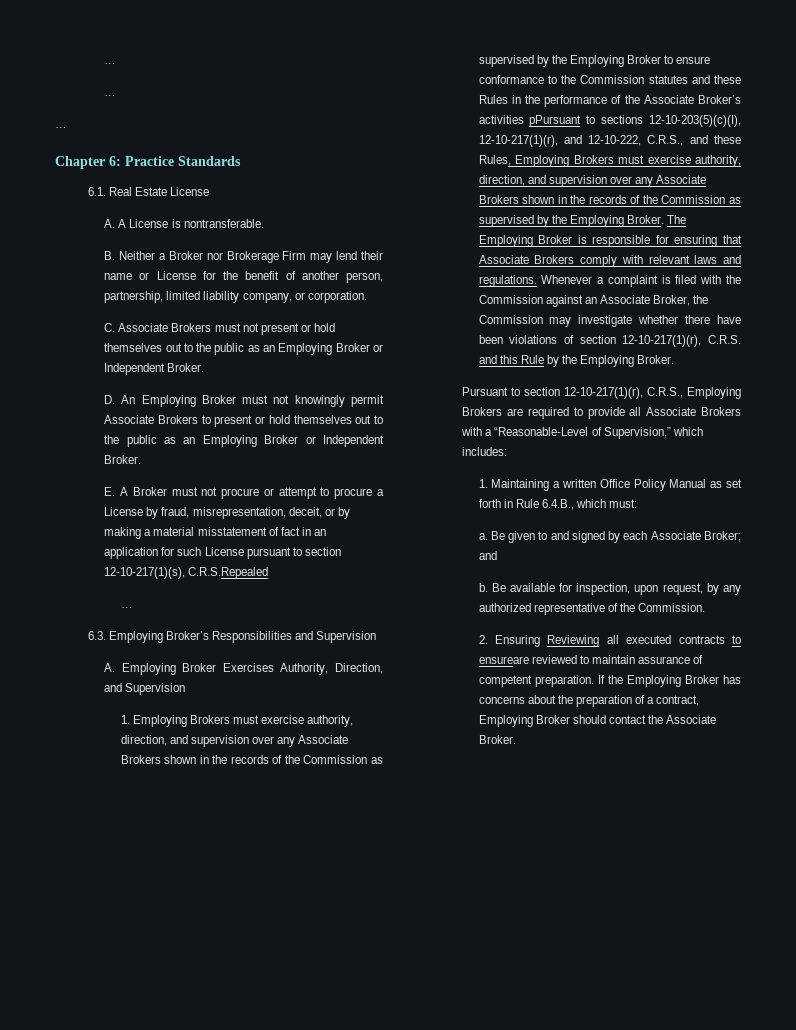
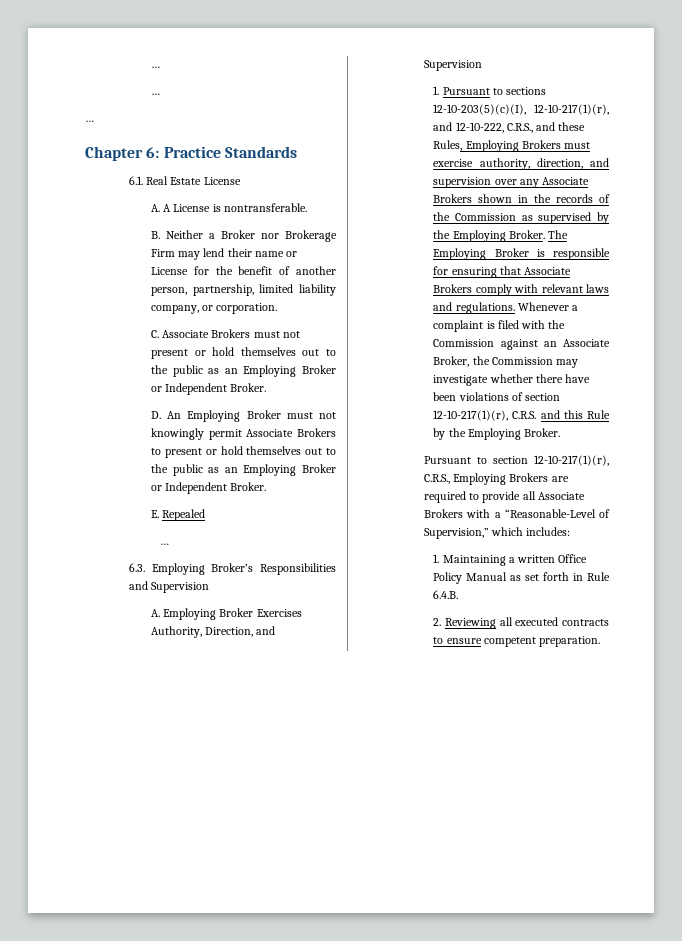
[119,487,384,499] [104,507,350,519] [104,527,326,539] [104,547,341,559] [104,567,269,579] A Broker must not procure or attempt to procure a License by fraud, misrepresentation, deceit, or by making a material misstatement of fact in an application for such License pursuant to section 12-10-217(1)(s), C.R.S.Repealed -> [162,509,206,521] Repealed
[132,715,354,727] [120,735,349,747] [120,755,383,764] [478,55,711,67] [478,75,741,84] [478,95,741,107] [478,115,582,127] Employing Brokers must exercise authority, direction, and supervision over any Associate Brokers shown in the records of the Commission as supervised by the Employing Broker to ensure conformance to the Commission statutes and these Rules in the performance of the Associate Broker’s activities pPursuant -> [442,87,490,95] Pursuant
[541,499,638,510] [478,531,741,543] [478,551,497,560] [478,583,741,595] [478,603,706,615] 6.4.B., which must: // a. Be given to and signed by each Associate Broker; and // b. Be available for inspection, upon request, by any authorized representative of the Commission. -> [433,590,459,599] 6.4.B.
[495,635,541,647] Ensuring -> (442, 622) none
[478,655,704,664] [478,675,741,687] [478,695,700,707] [478,715,717,727] [478,735,516,744] ensureare reviewed to maintain assurance of competent preparation. If the Employing Broker has concerns about the preparation of a contract, Employing Broker should contact the Associate Broker. -> [446,636,601,647] ensure competent preparation.

